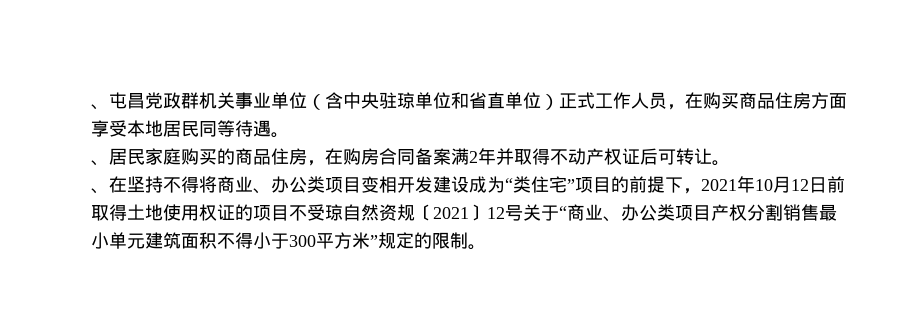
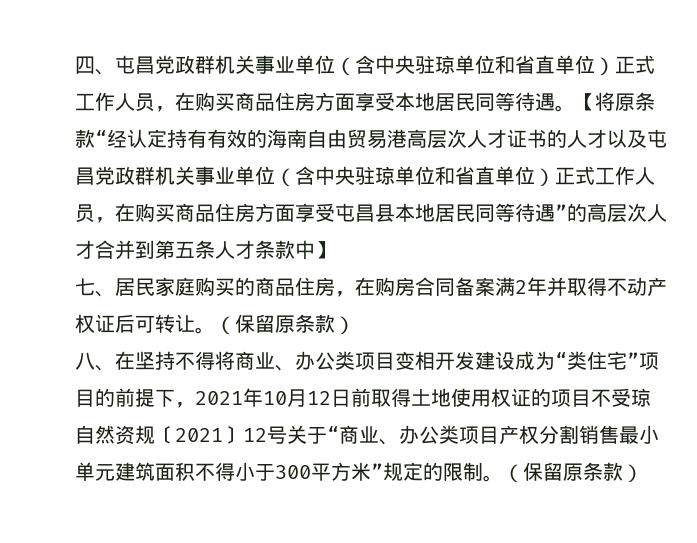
(91, 107) none -> [75,56,95,74] 四
(289, 135) // -> [575,92,655,111] [75,129,667,149] [75,166,655,187] [75,203,667,223] [75,240,335,260] [75,278,95,296] 【将原条款“经认定持有有效的海南自由贸易港高层次人才证书的人才以及屯昌党政群机关事业单位（含中央驻琼单位和省直单位）正式工作人员，在购买商品住房方面享受屯昌县本地居民同等待遇”的高层次人才合并到第五条人才条款中】 // 七
(730, 163) // -> [215,314,355,335] [75,352,95,370] （保留原条款） // 八
(486, 247) none -> [503,462,643,483] （保留原条款）

